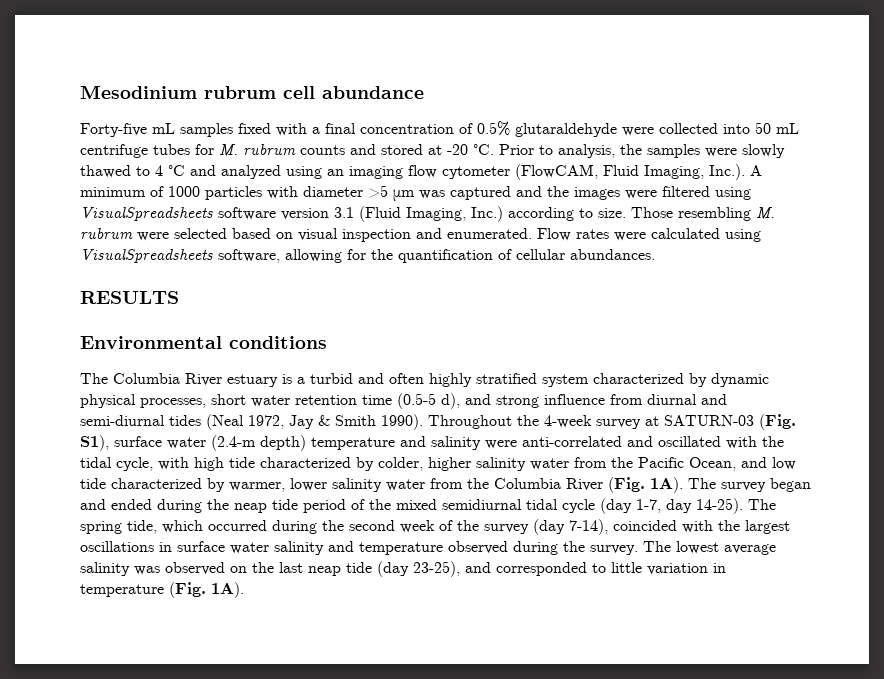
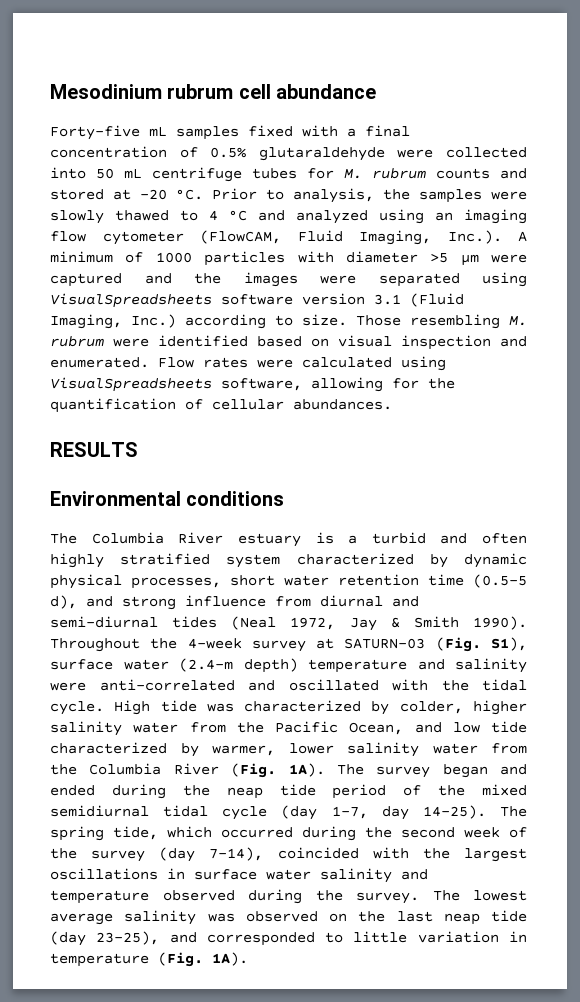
[419,190,445,199] was -> [491,254,527,263] were
[662,186,710,197] filtered -> [378,273,460,287] separated
[174,228,227,239] selected -> [158,335,248,347] identified
[116,457,255,471] cycle, with high tide -> [50,700,234,715] cycle. High tide was

